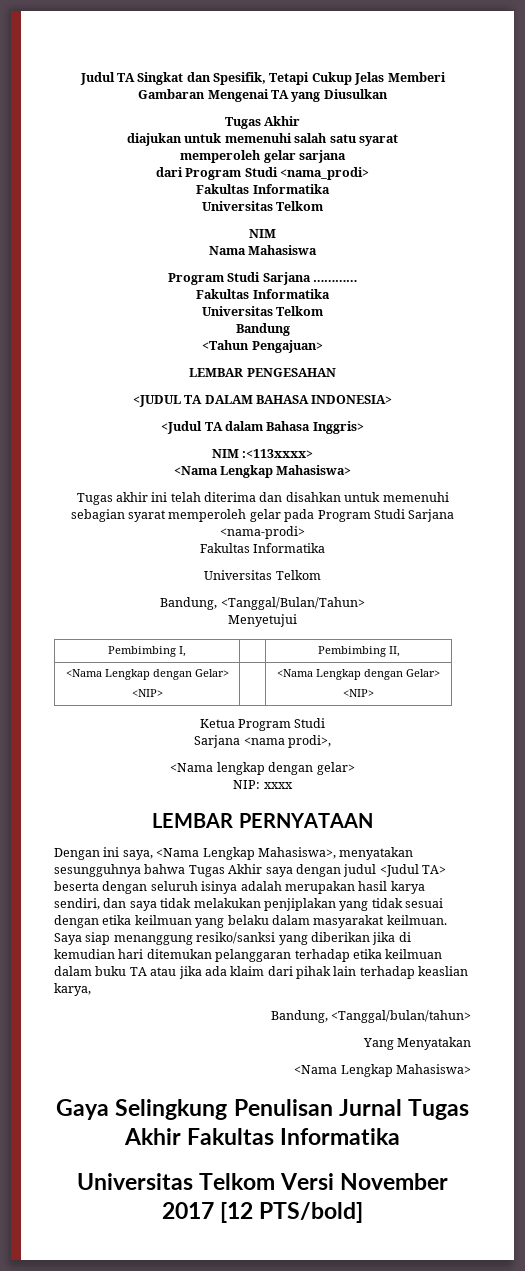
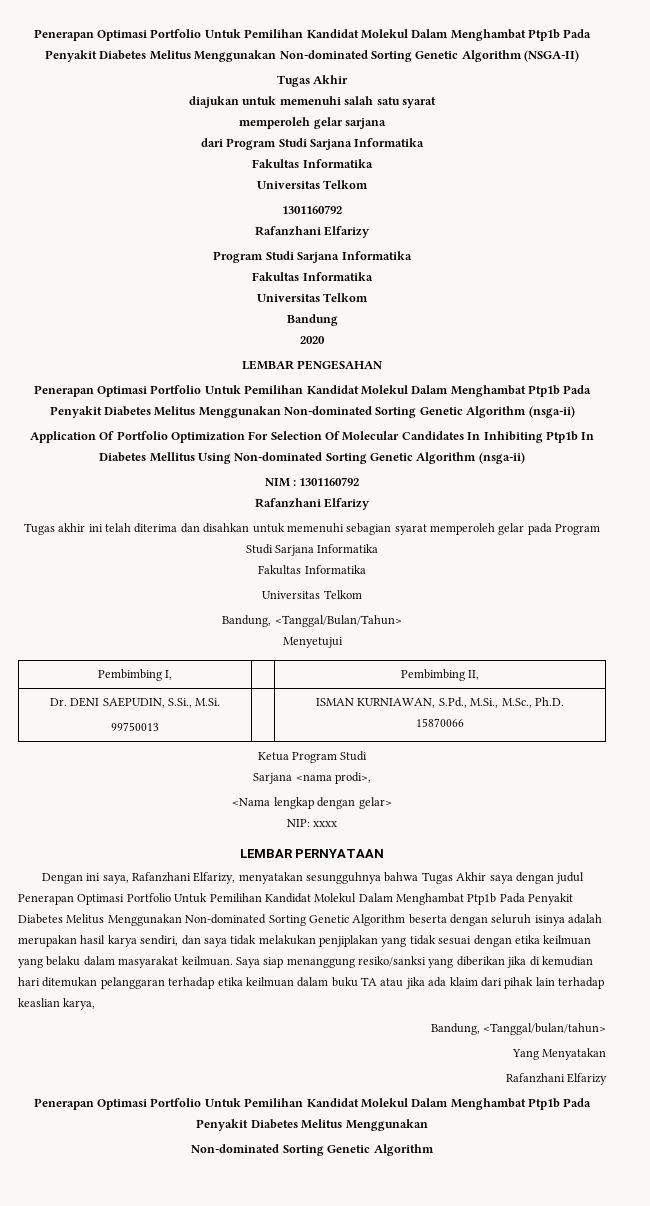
[79,72,446,85] [138,89,388,102] Judul TA Singkat dan Spesifik, Tetapi Cukup Jelas Memberi Gambaran Mengenai TA yang Diusulkan -> [33,29,592,41] [45,50,579,62] Penerapan Optimasi Portfolio Untuk Pemilihan Kandidat Molekul Dalam Menghambat Ptp1b Pada Penyakit Diabetes Melitus Menggunakan Non-dominated Sorting Genetic Algorithm (NSGA-II)
[280,167,370,180] [196,184,330,194] [201,201,324,211] [249,229,276,238] [208,245,318,255] [167,272,358,285] <nama_prodi> // Fakultas Informatika // Universitas Telkom // NIM // Nama Mahasiswa // Program Studi Sarjana ………… -> [309,138,425,150] [252,159,373,168] [256,180,369,189] [282,205,342,214] [254,226,370,238] [213,251,412,263] Sarjana Informatika // Fakultas Informatika // Universitas Telkom // 1301160792 // Rafanzhani Elfarizy // Program Studi Sarjana Informatika
[202,340,323,353] <Tahun Pengajuan> -> [300,336,325,344] 2020
[132,395,393,407] [161,421,364,434] [211,449,314,458] [173,465,352,478] <JUDUL TA DALAM BAHASA INDONESIA> // <Judul TA dalam Bahasa Inggris> // NIM :<113xxxx> // <Nama Lengkap Mahasiswa> -> [33,385,592,397] [49,406,575,418] [29,431,595,443] [99,452,525,464] [264,477,360,487] [254,498,370,510] Penerapan Optimasi Portfolio Untuk Pemilihan Kandidat Molekul Dalam Menghambat Ptp1b Pada Penyakit Diabetes Melitus Menggunakan Non-dominated Sorting Genetic Algorithm (nsga-ii) // Application Of Portfolio Optimization For Selection Of Molecular Candidates In Inhibiting Ptp1b In Diabetes Mellitus Using Non-dominated Sorting Genetic Algorithm (nsga-ii) // NIM : 1301160792 // Rafanzhani Elfarizy
[220,526,305,539] <nama-prodi> -> [317,544,379,553] Informatika
[65,669,229,680] [131,689,163,697] [277,669,440,680] [343,689,374,697] <Nama Lengkap dengan Gelar> // <NIP> | | <Nama Lengkap dengan Gelar> // <NIP> -> [49,697,221,708] [111,722,159,731] [316,697,564,708] [416,718,464,727] Dr. DENI SAEPUDIN, S.Si., M.Si. // 99750013 | | ISMAN KURNIAWAN, S.Pd., M.Si., M.Sc., Ph.D. // 15870066
[156,847,336,860] <Nama Lengkap Mahasiswa>, -> [131,872,236,884] Rafanzhani Elfarizy,
[379,864,446,877] <Judul TA> -> [18,893,574,905] [18,914,406,926] Penerapan Optimasi Portfolio Untuk Pemilihan Kandidat Molekul Dalam Menghambat Ptp1b Pada Penyakit Diabetes Melitus Menggunakan Non-dominated Sorting Genetic Algorithm
[294,1064,471,1077] [56,1099,469,1120] [123,1128,401,1145] [76,1173,449,1190] [161,1202,364,1223] <Nama Lengkap Mahasiswa> // Gaya Selingkung Penulisan Jurnal Tugas Akhir Fakultas Informatika // Universitas Telkom Versi November 2017 [12 PTS/bold] -> [505,1073,607,1085] [33,1098,592,1110] [196,1119,428,1131] [191,1144,434,1156] Rafanzhani Elfarizy // Penerapan Optimasi Portfolio Untuk Pemilihan Kandidat Molekul Dalam Menghambat Ptp1b Pada Penyakit Diabetes Melitus Menggunakan // Non-dominated Sorting Genetic Algorithm

